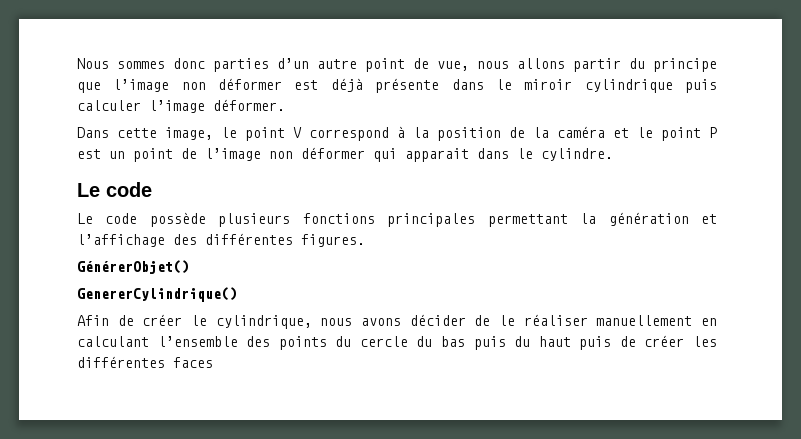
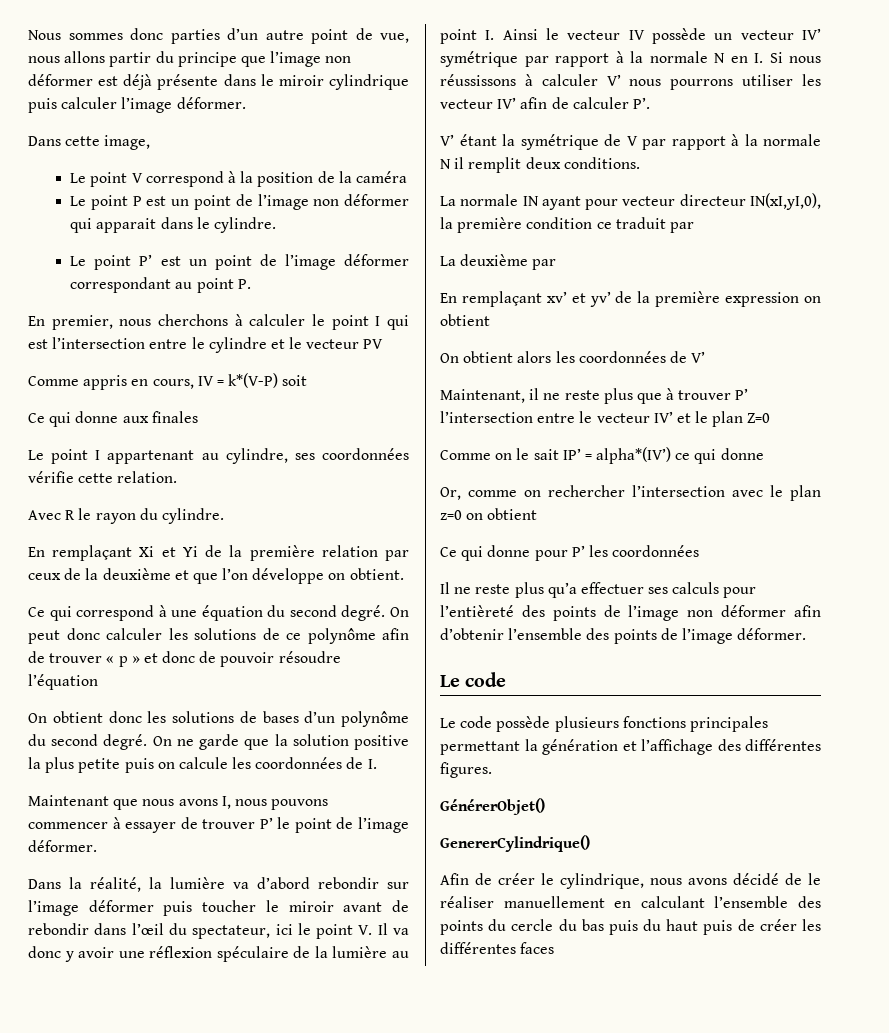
[221,127,237,138] le -> [70,173,87,183] // Le
[613,127,653,138] et le -> [70,196,87,206] // Le
(613, 154) none -> [70,254,409,270] [70,277,251,293] [28,314,409,330] [28,337,384,353] [28,373,308,390] [28,411,198,427] [28,448,409,464] [28,471,178,483] [28,508,224,524] [28,545,409,561] [28,568,404,584] [28,605,409,621] [28,628,409,644] [28,651,341,667] [28,674,98,690] [28,711,409,727] [28,734,409,750] [28,757,377,773] [28,795,329,810] [28,817,409,833] [28,840,97,852] [28,877,409,892] [28,900,409,916] [28,923,410,939] [28,946,409,962] [440,28,821,44] [440,51,821,67] [440,74,821,90] [440,97,650,109] [440,134,821,150] [440,157,640,173] [440,193,821,210] [440,217,694,233] [440,254,557,270] [440,291,821,307] [440,314,490,326] [440,351,706,363] [440,388,749,404] [440,411,771,427] [440,447,764,464] [440,485,821,501] [440,508,538,520] [440,545,700,561] [440,582,757,598] [440,605,821,621] [440,628,807,644] // Le point P’ est un point de l’image déformer correspondant au point P. // En premier, nous cherchons à calculer le point I qui est l’intersection entre le cylindre et le vecteur PV // Comme appris en cours, IV = k*(V-P) soit // Ce qui donne aux finales // Le point I appartenant au cylindre, ses coordonnées vérifie cette relation. // Avec R le rayon du cylindre. // En remplaçant Xi et Yi de la première relation par ceux de la deuxième et que l’on développe on obtient. // Ce qui correspond à une équation du second degré. On peut donc calculer les solutions de ce polynôme afin de trouver « p » et donc de pouvoir résoudre l’équation // On obtient donc les solutions de bases d’un polynôme du second degré. On ne garde que la solution positive la plus petite puis on calcule les coordonnées de I. // Maintenant que nous avons I, nous pouvons commencer à essayer de trouver P’ le point de l’image déformer. // Dans la réalité, la lumière va d’abord rebondir sur l’image déformer puis toucher le miroir avant de rebondir dans l’œil du spectateur, ici le point V. Il va donc y avoir une réflexion spéculaire de la lumière au point I. Ainsi le vecteur IV possède un vecteur IV’ symétrique par rapport à la normale N en I. Si nous réussissons à calculer V’ nous pourrons utiliser les vecteur IV’ afin de calculer P’. // V’ étant la symétrique de V par rapport à la normale N il remplit deux conditions. // La normale IN ayant pour vecteur directeur IN(xI,yI,0), la première condition ce traduit par // La deuxième par // En remplaçant xv’ et yv’ de la première expression on obtient // On obtient alors les coordonnées de V’ // Maintenant, il ne reste plus que à trouver P’ l’intersection entre le vecteur IV’ et le plan Z=0 // Comme on le sait IP’ = alpha*(IV’) ce qui donne // Or, comme on rechercher l’intersection avec le plan z=0 on obtient // Ce qui donne pour P’ les coordonnées // Il ne reste plus qu’a effectuer ses calculs pour l’entièreté des points de l’image non déformer afin d’obtenir l’ensemble des points de l’image déformer.
[409,314,466,326] décider -> [733,873,779,885] décidé

